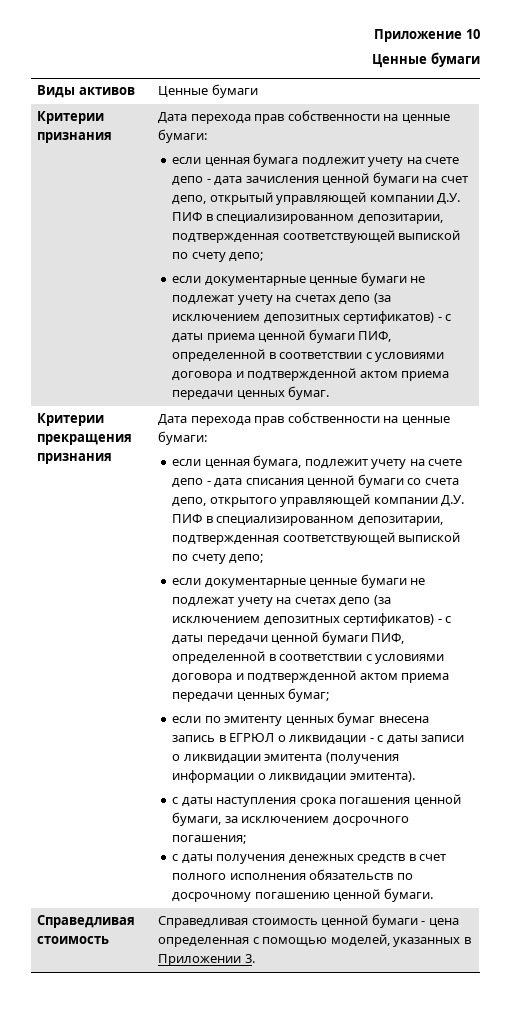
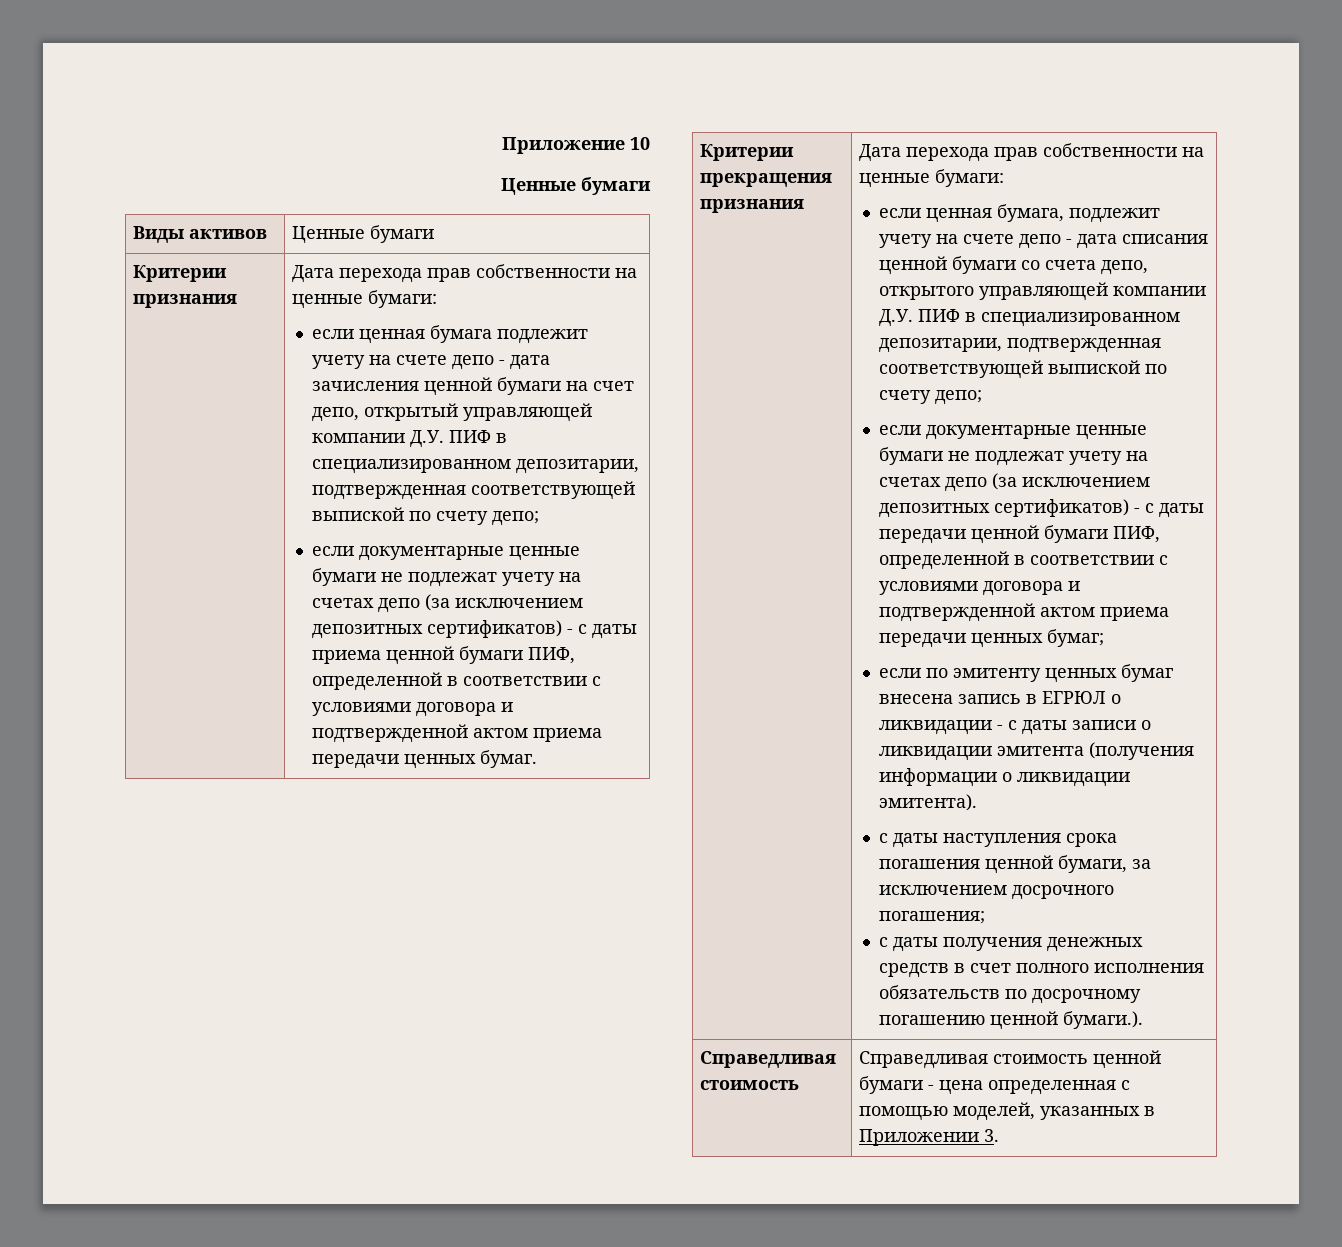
[383,888,433,902] бумаги. -> [1063,1011,1144,1029] бумаги.).

